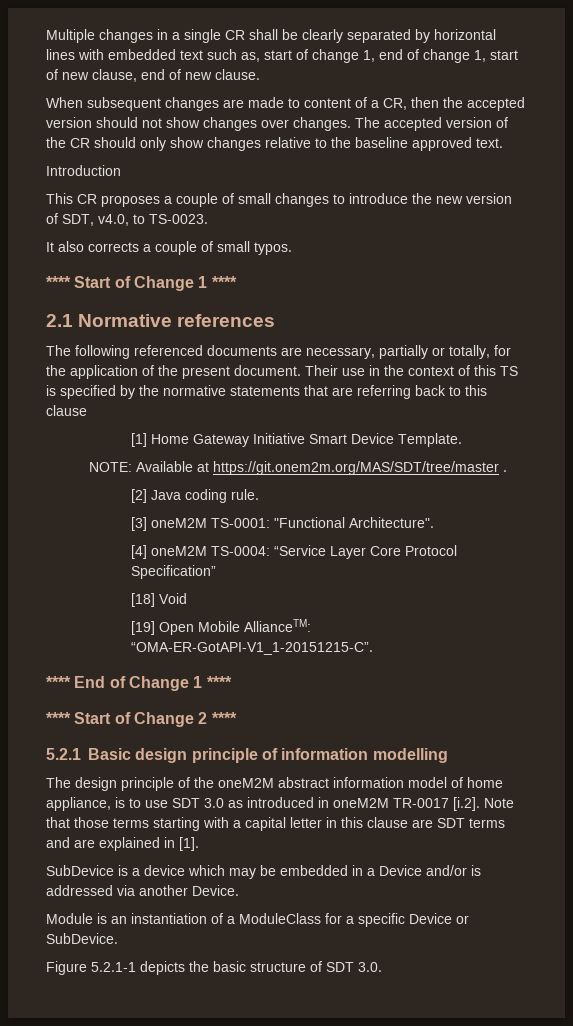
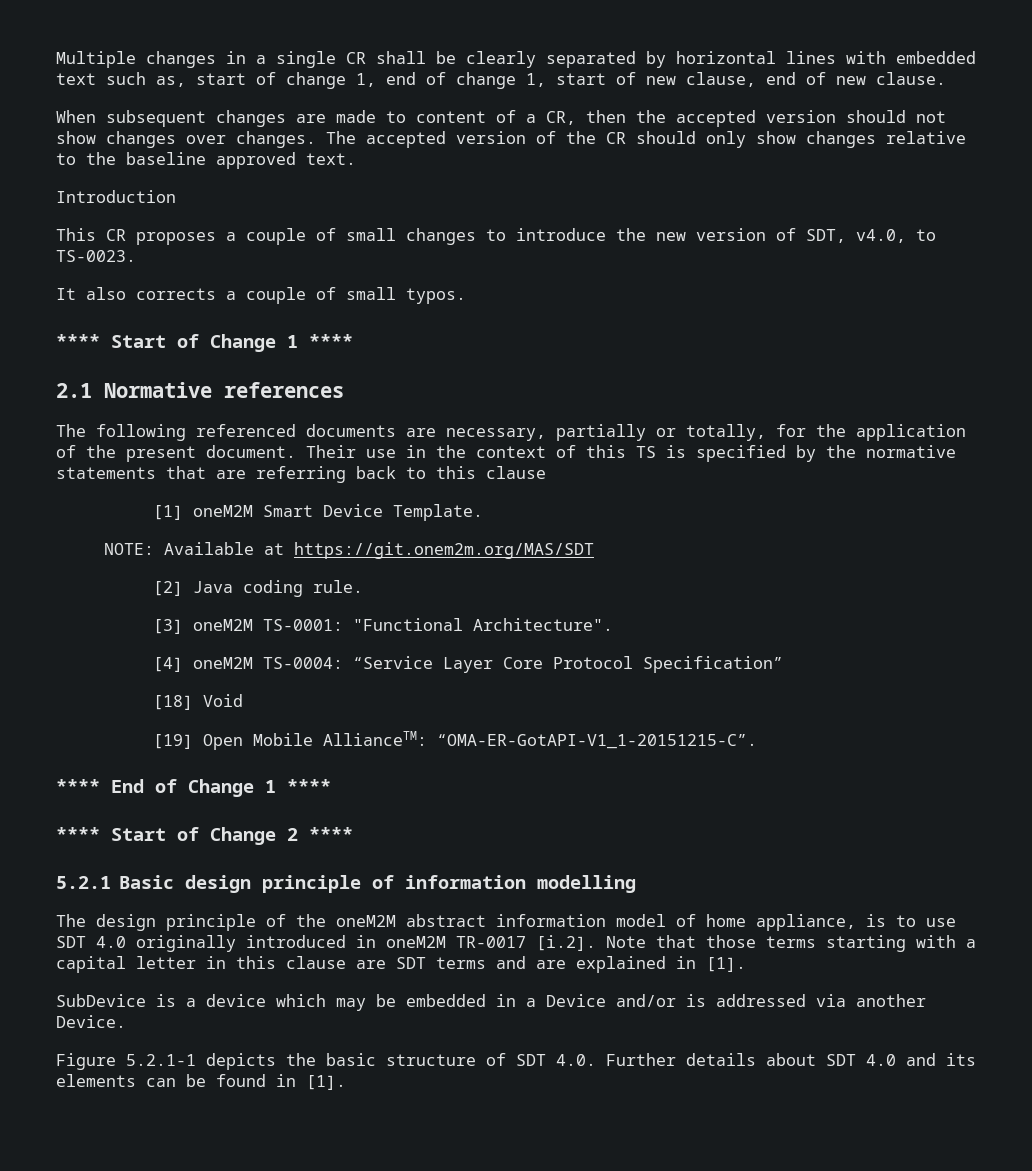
[151,433,306,447] Home Gateway Initiative -> [192,505,253,517] oneM2M
[212,461,507,475] https://git.onem2m.org/MAS/SDT/tree/master . -> [294,542,595,559] https://git.onem2m.org/MAS/SDT
[204,798,243,808] 3.0 as -> [96,935,236,952] 4.0 originally
[46,913,469,927] [46,933,118,944] // Module is an instantiation of a ModuleClass for a specific Device or SubDevice. -> (126, 1021) none
[358,962,382,972] 3.0. -> [556,1053,976,1066] [56,1074,346,1090] 4.0. Further details about SDT 4.0 and its elements can be found in [1].

